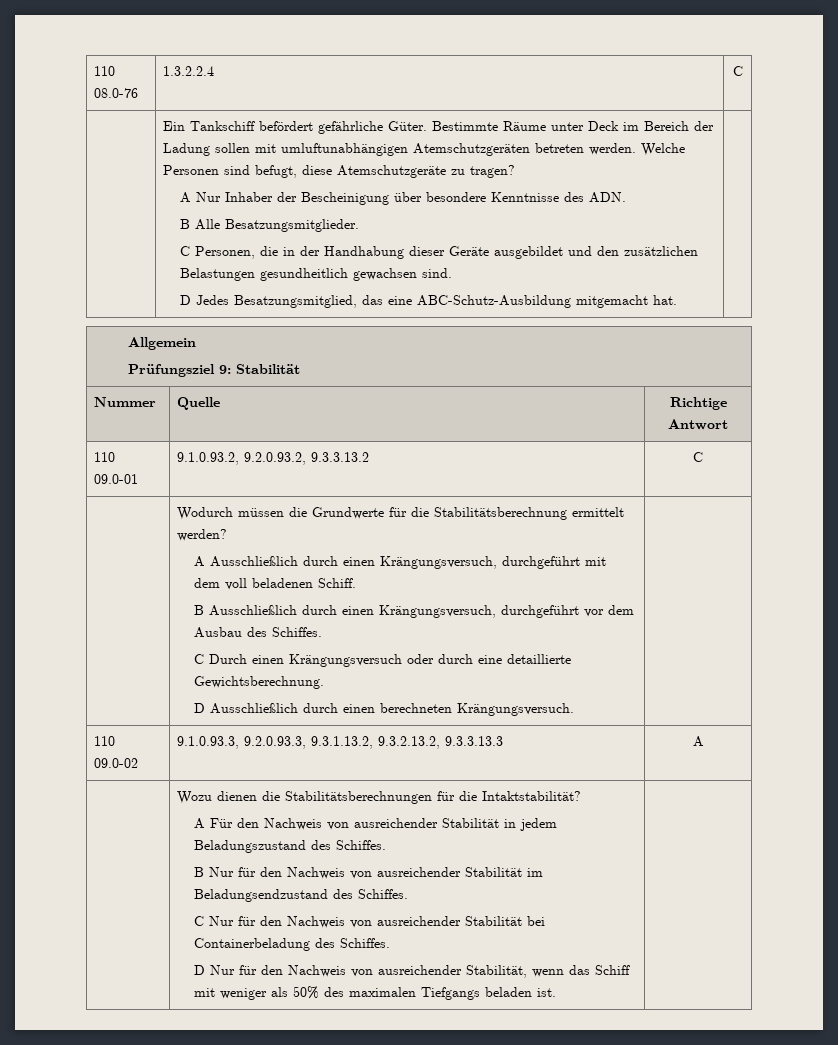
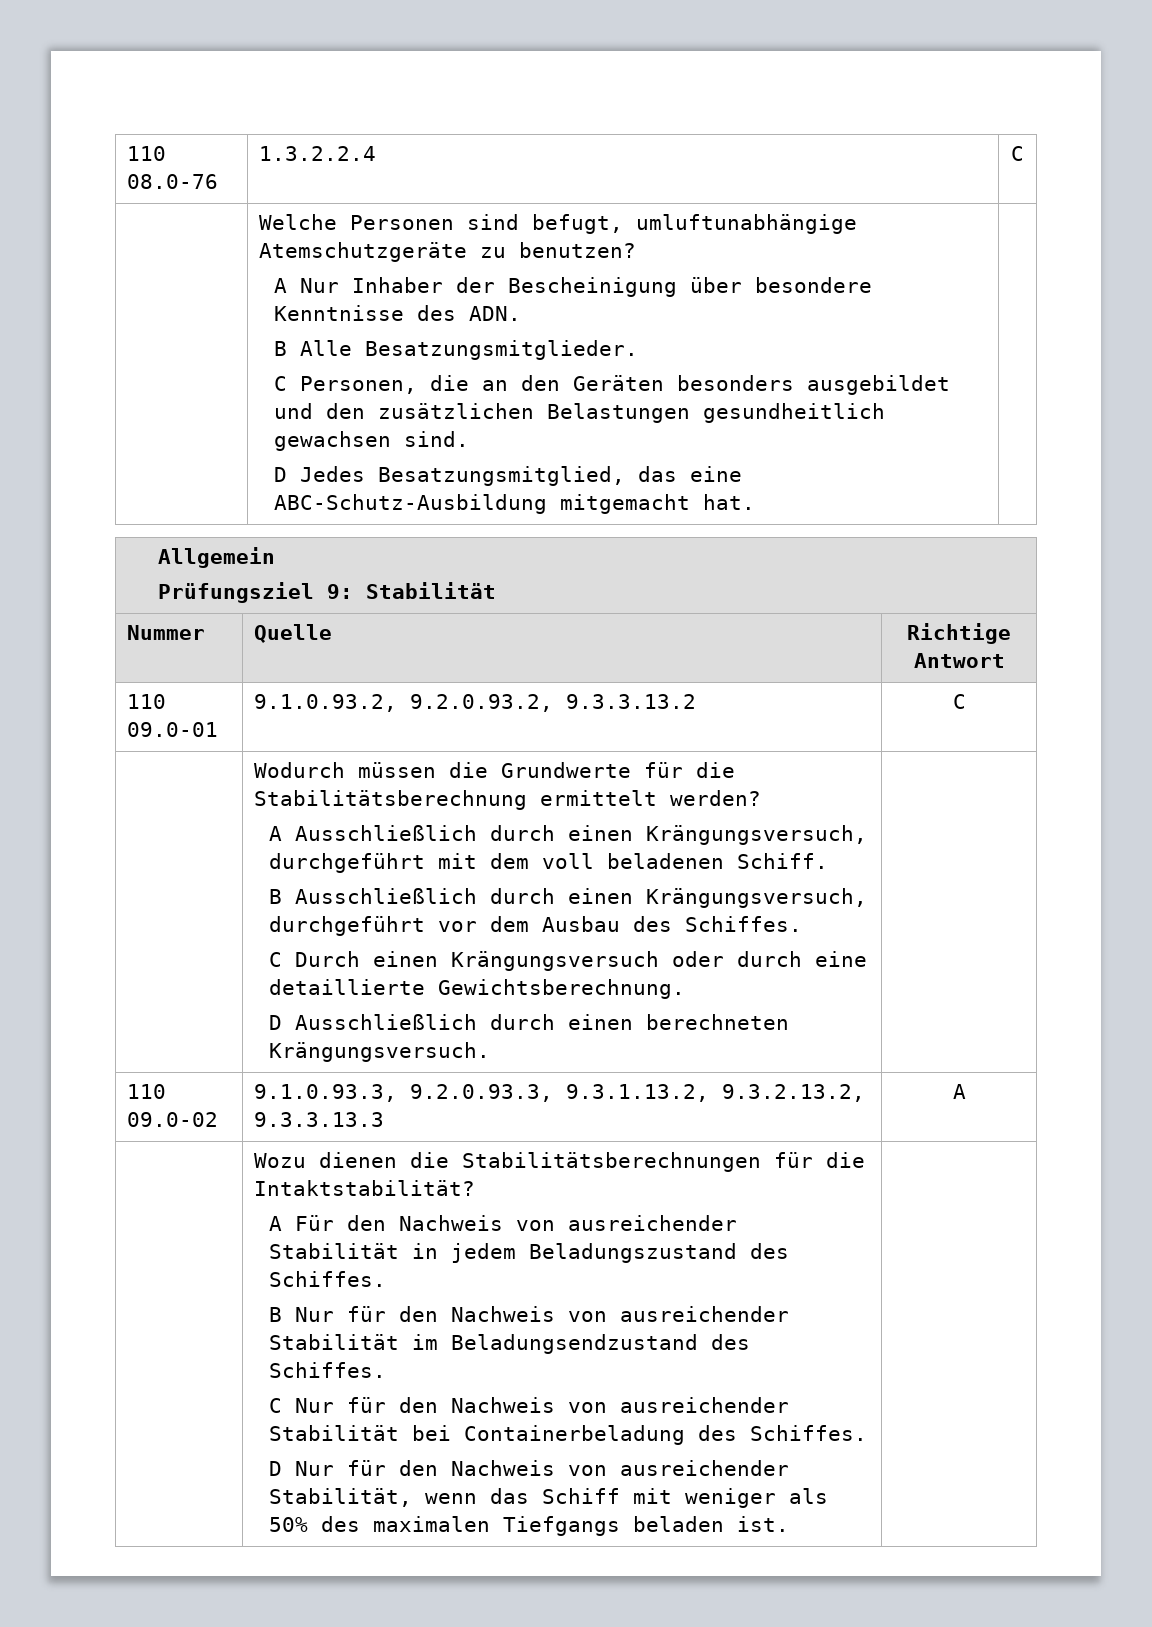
[163,121,715,134] [163,143,637,156] Ein Tankschiff befördert gefährliche Güter. Bestimmte Räume unter Deck im Bereich der Ladung sollen mit umluftunabhängigen Atemschutzgeräten betreten werden. -> (1024, 153) none
[302,165,333,175] diese -> [635,214,857,234] umluftunabhängige
[470,165,516,178] tragen? -> [518,242,636,258] benutzen?
[282,246,489,259] in der Handhabung dieser Geräte -> [482,375,795,391] an den Geräten besonders

